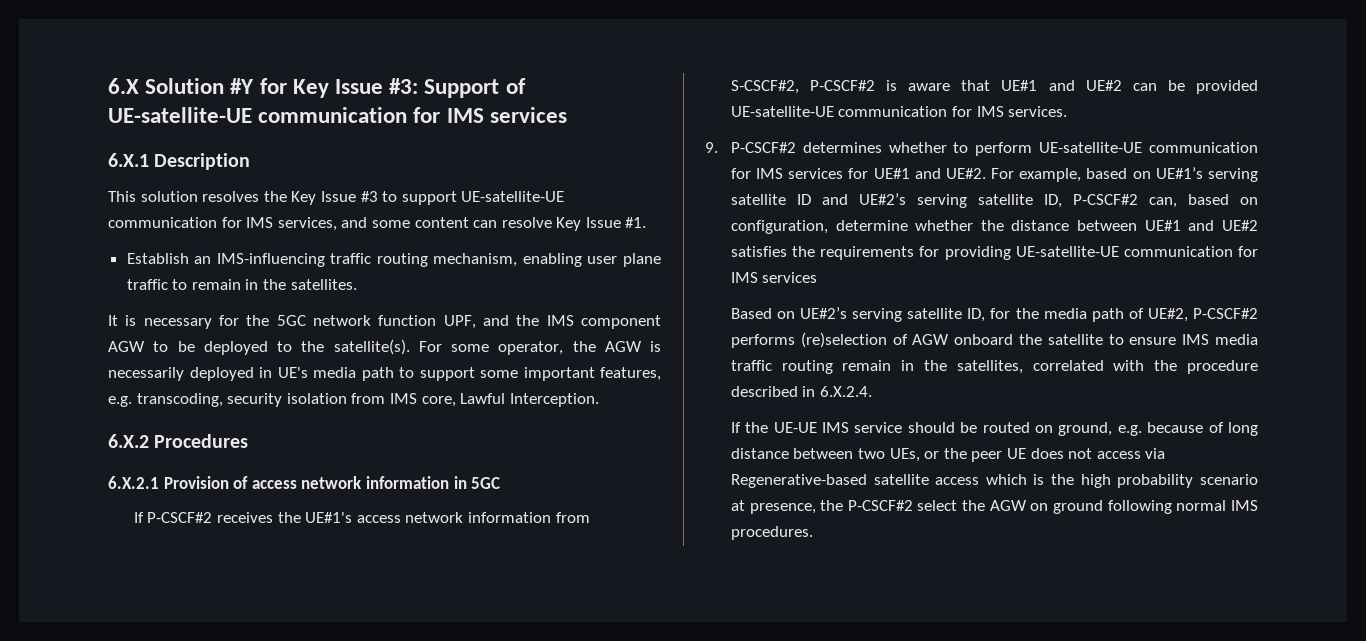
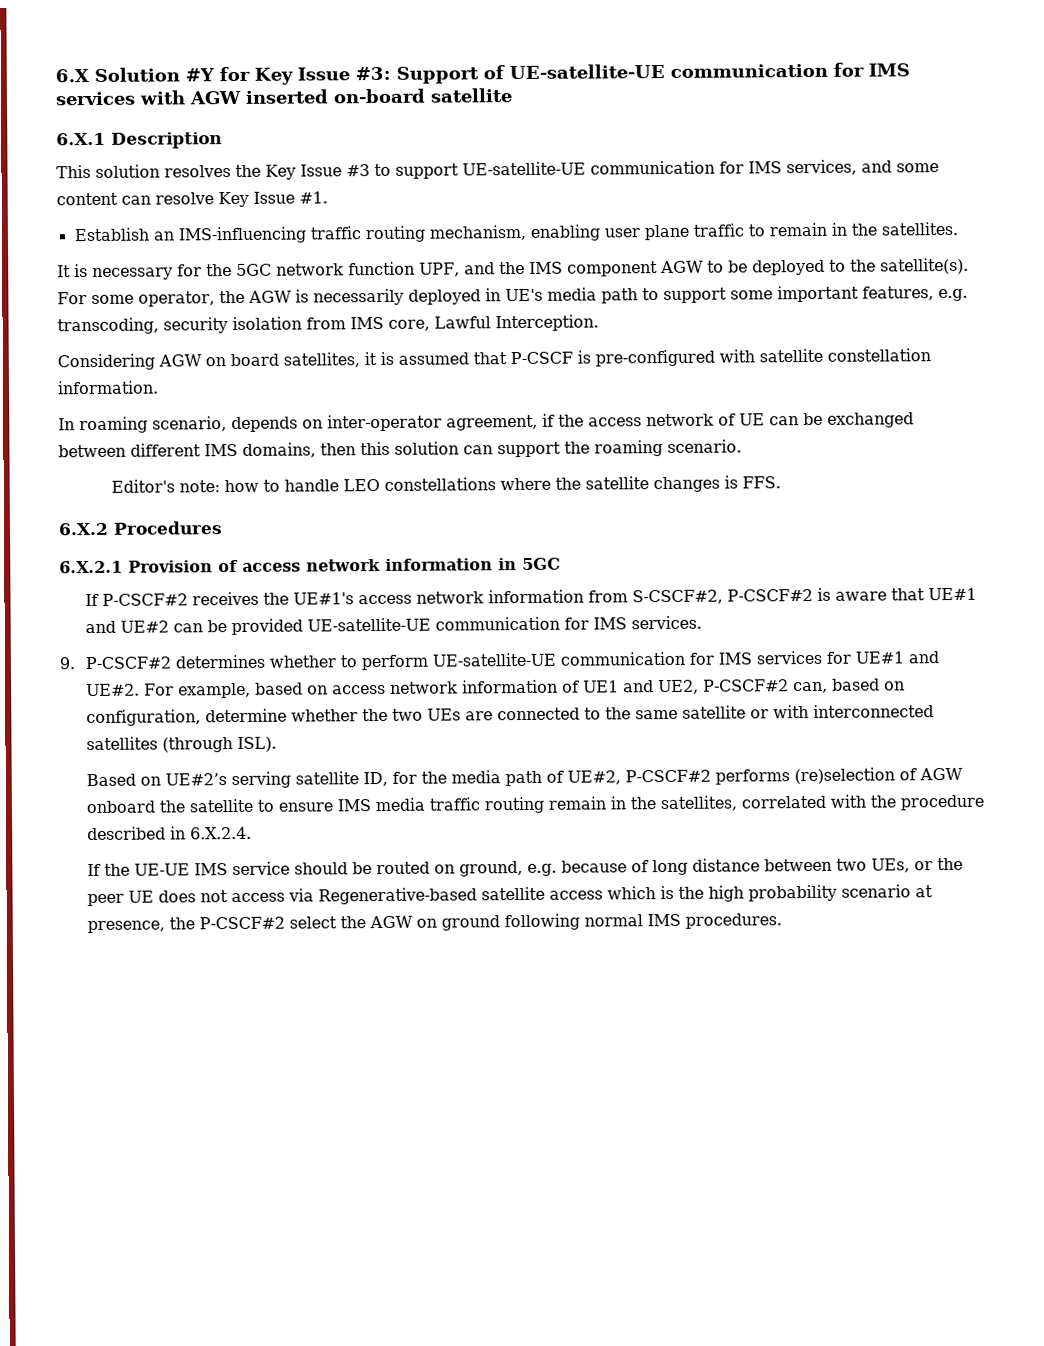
(567, 115) none -> [139,88,513,105] with AGW inserted on-board satellite
(599, 400) none -> [57,348,931,371] [57,380,159,395] [58,412,914,434] [58,439,742,458] [110,475,781,493] // Considering AGW on board satellites, it is assumed that P-CSCF is pre-configured with satellite constellation information. // In roaming scenario, depends on inter-operator agreement, if the access network of UE can be exchanged between different IMS domains, then this solution can support the roaming scenario. // Editor's note: how to handle LEO constellations where the satellite changes is FFS.
[1155,167,1258,182] [730,193,1062,208] UE#1’s serving satellite ID and UE#2’s serving satellite ID, -> [332,679,700,695] access network information of UE1 and UE2,
[1011,220,1258,231] [730,246,1258,260] [730,272,818,283] distance between UE#1 and UE#2 satisfies the requirements for providing UE-satellite-UE communication for IMS services -> [392,704,935,721] [86,736,278,753] two UEs are connected to the same satellite or with interconnected satellites (through ISL).

